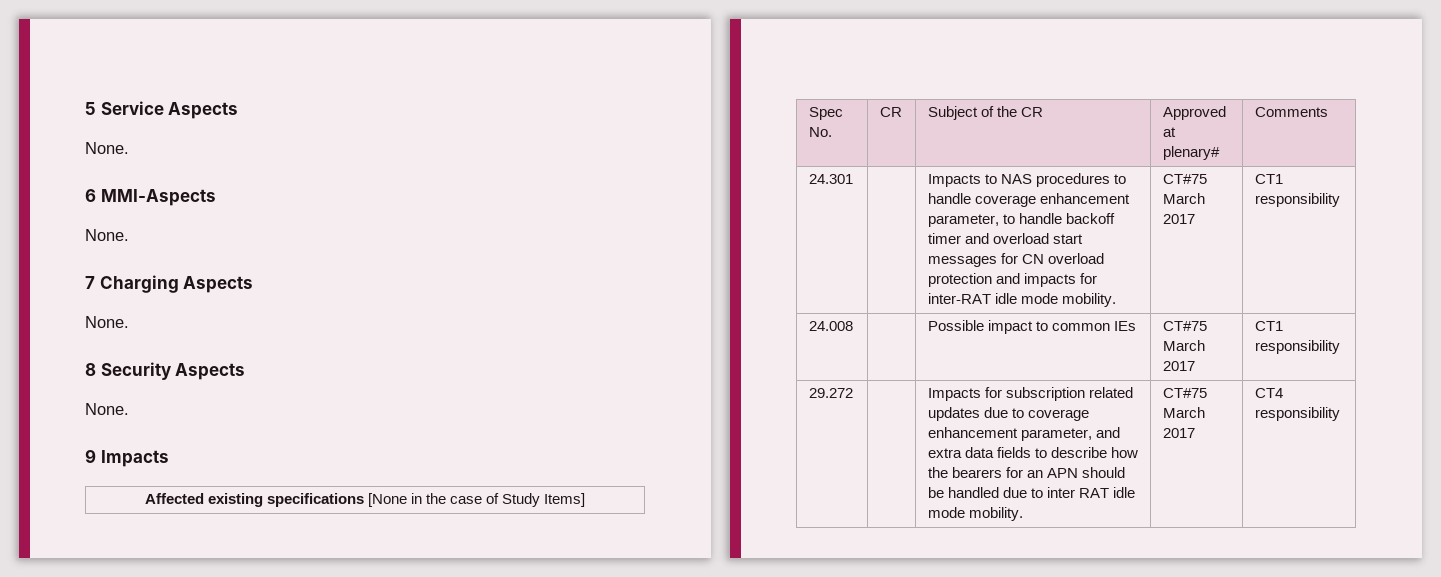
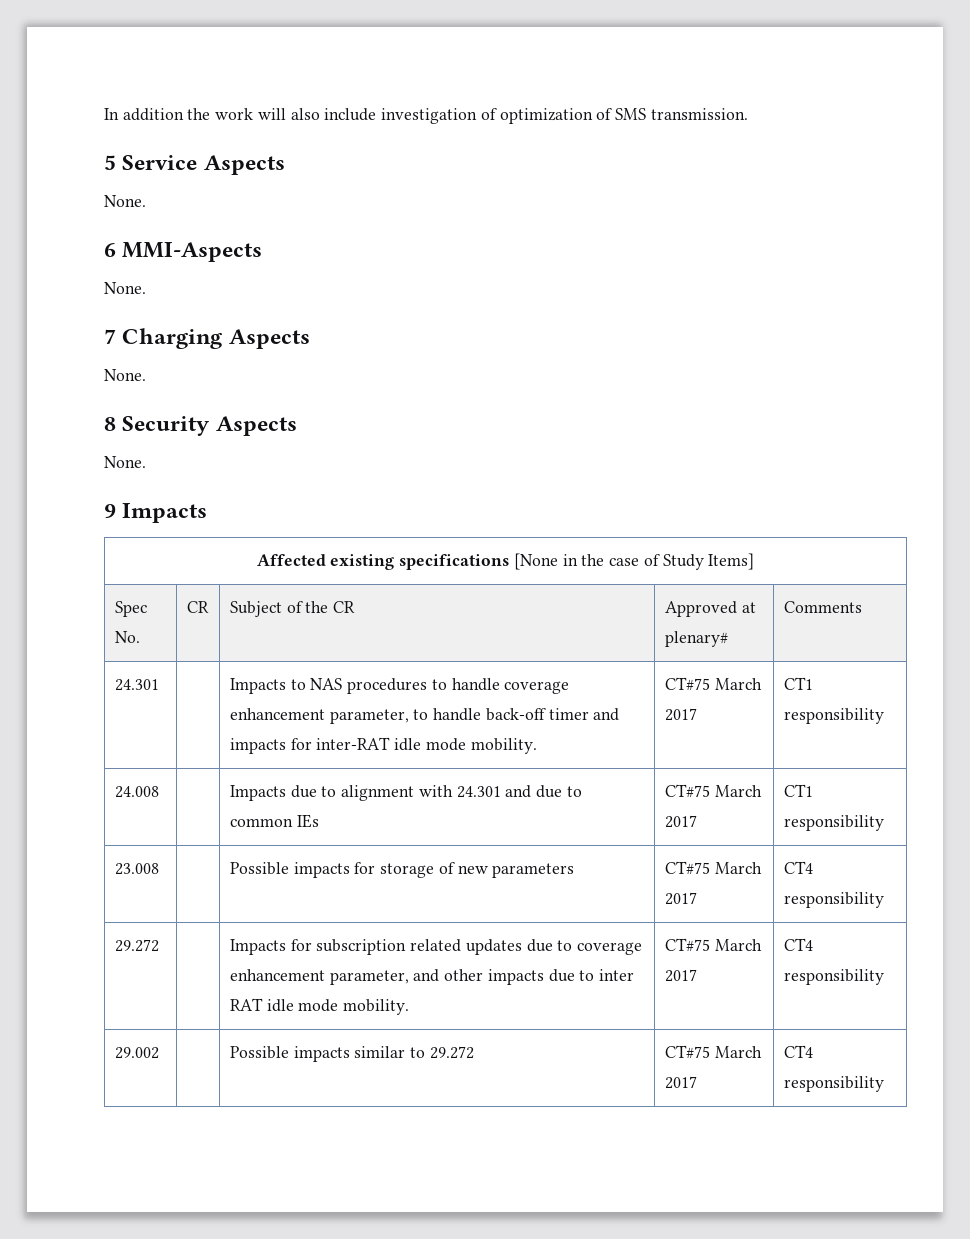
(85, 108) none -> [104,108,748,124] In addition the work will also include investigation of optimization of SMS transmission. //
[1065,213,1115,224] backoff -> [485,708,546,721] back-off
[992,233,1083,244] [927,253,1104,267] [927,273,1020,287] overload start messages for CN overload protection and -> (620, 714) none
[927,320,1033,334] Possible impact -> [229,785,562,801] Impacts due to alignment with 24.301 and due
(1340, 347) none -> [114,863,159,875] [229,862,575,878] [664,861,762,875] [664,892,697,905] [783,861,813,874] [783,892,884,908] // 23.008 | | Possible impacts for storage of new parameters | CT#75 March 2017 | CT4 responsibility
[927,447,1139,458] [927,467,1126,478] [927,487,999,498] extra data fields to describe how the bearers for an APN should be handled -> [444,969,544,985] other impacts
(1340, 414) none -> [114,1047,159,1059] [229,1046,474,1062] [664,1045,762,1059] [664,1076,697,1089] [783,1045,813,1058] [783,1076,884,1092] // 29.002 | | Possible impacts similar to 29.272 | CT#75 March 2017 | CT4 responsibility

